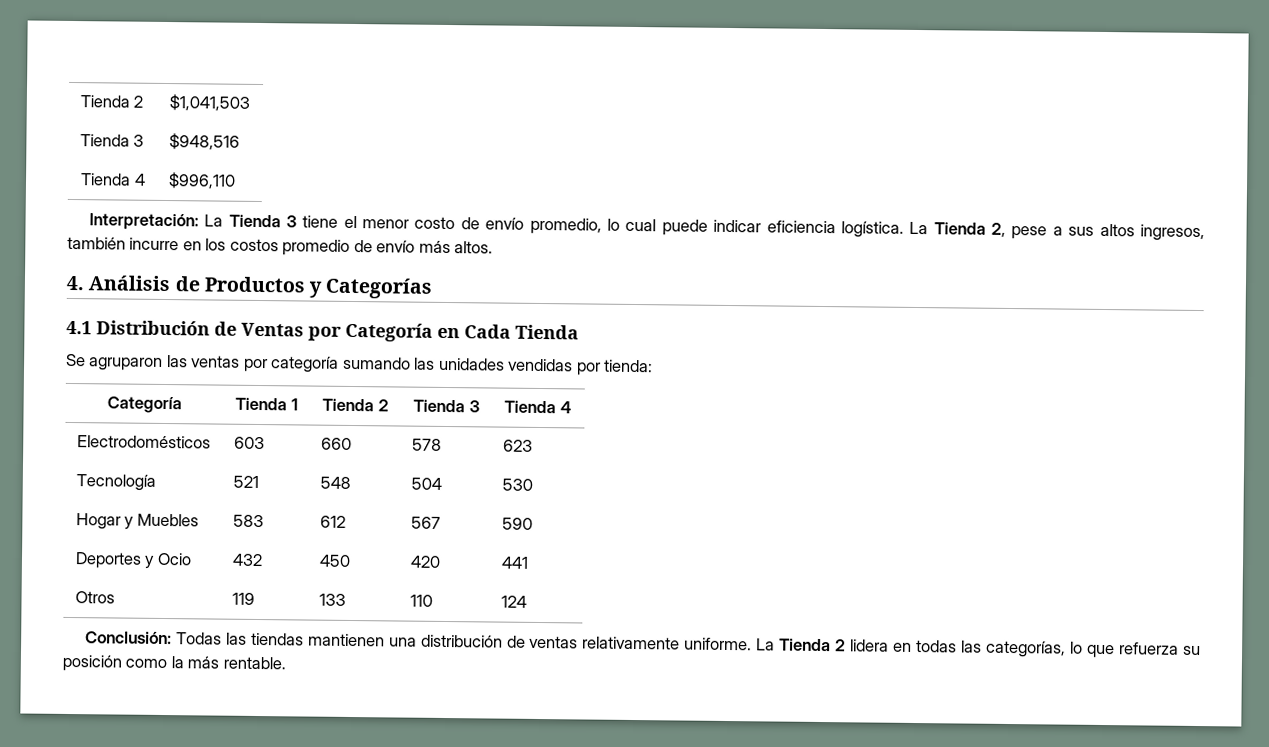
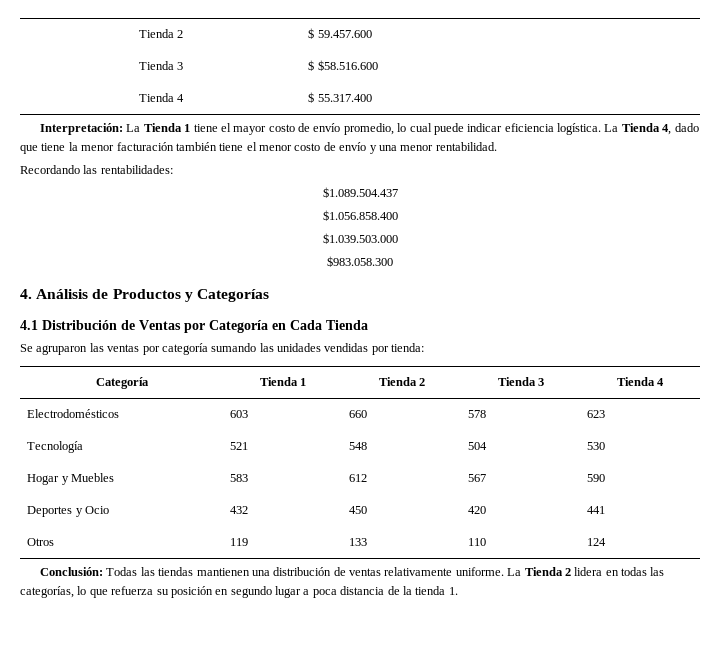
[79,95,144,108] [168,94,250,111] [79,134,145,147] [168,133,240,150] Tienda 2 | $1,041,503 // Tienda 3 | $948,516 -> [138,29,184,38] [308,28,372,39] [138,61,184,70] [308,60,378,71] Tienda 2 | $ 59.457.600 // Tienda 3 | $ $58.516.600
[167,172,236,189] $996,110 -> [308,92,372,103] $ 55.317.400
[285,215,410,229] 3 tiene el menor -> [184,123,267,135] 1 tiene el mayor
[991,222,1206,242] [67,236,494,256] 2, pese a sus altos ingresos, también incurre en los costos promedio de envío más altos. -> [662,123,699,135] [20,142,497,154] [20,165,173,174] [322,187,398,198] [322,210,398,221] [322,233,398,244] [327,256,393,267] 4, dado que tiene la menor facturación también tiene el menor costo de envío y una menor rentabilidad. // Recordando las rentabilidades: // $1.089.504.437 // $1.056.858.400 // $1.039.503.000 // $983.058.300
[125,656,286,670] como la más rentable. -> [215,586,458,598] en segundo lugar a poca distancia de la tienda 1.

